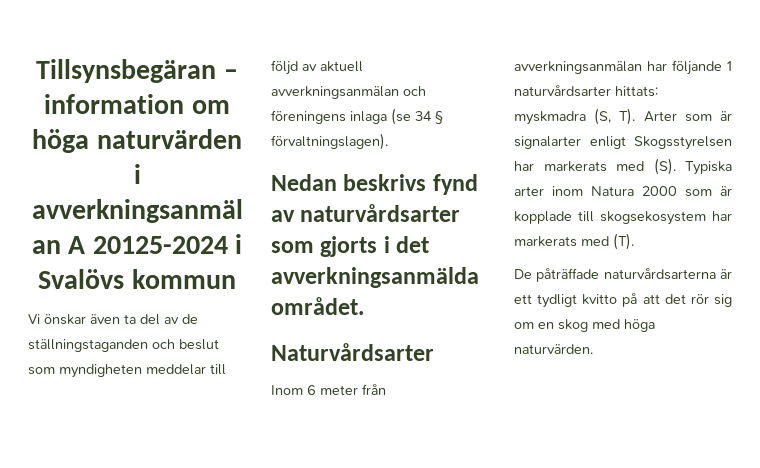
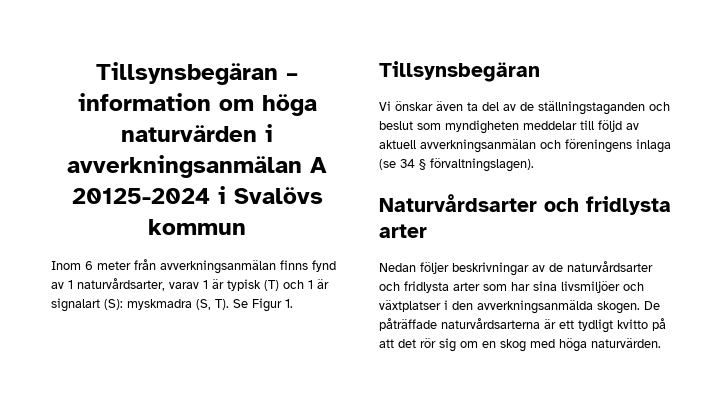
(236, 279) none -> [51,259,336,274] [51,278,329,291] [51,298,293,312] [379,61,540,82] // Inom 6 meter från avverkningsanmälan finns fynd av 1 naturvårdsarter, varav 1 är typisk (T) och 1 är signalart (S): myskmadra (S, T). Se Figur 1. // Tillsynsbegäran
[271,174,478,195] [271,204,461,222] [271,236,430,257] [271,267,479,288] [271,297,364,315] [271,343,434,361] [271,384,386,395] [514,60,732,75] [514,85,658,97] [514,108,732,125] [514,136,732,150] [514,158,732,175] [514,186,732,197] [514,211,732,225] [514,233,634,250] Nedan beskrivs fynd av naturvårdsarter som gjorts i det avverkningsanmälda området. // Naturvårdsarter // Inom 6 meter från avverkningsanmälan har följande 1 naturvårdsarter hittats: myskmadra (S, T). Arter som är signalarter enligt Skogsstyrelsen har markerats med (S). Typiska arter inom Natura 2000 som är kopplade till skogsekosystem har markerats med (T). // -> [379,194,671,215] [379,224,427,238] [379,261,653,276] [379,281,644,293] [379,300,640,314] Naturvårdsarter och fridlysta arter // Nedan följer beskrivningar av de naturvårdsarter och fridlysta arter som har sina livsmiljöer och växtplatser i den avverkningsanmälda skogen.

